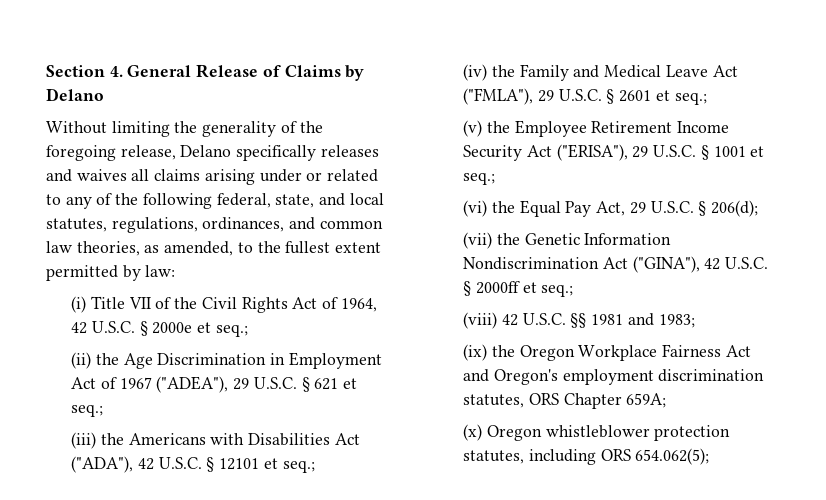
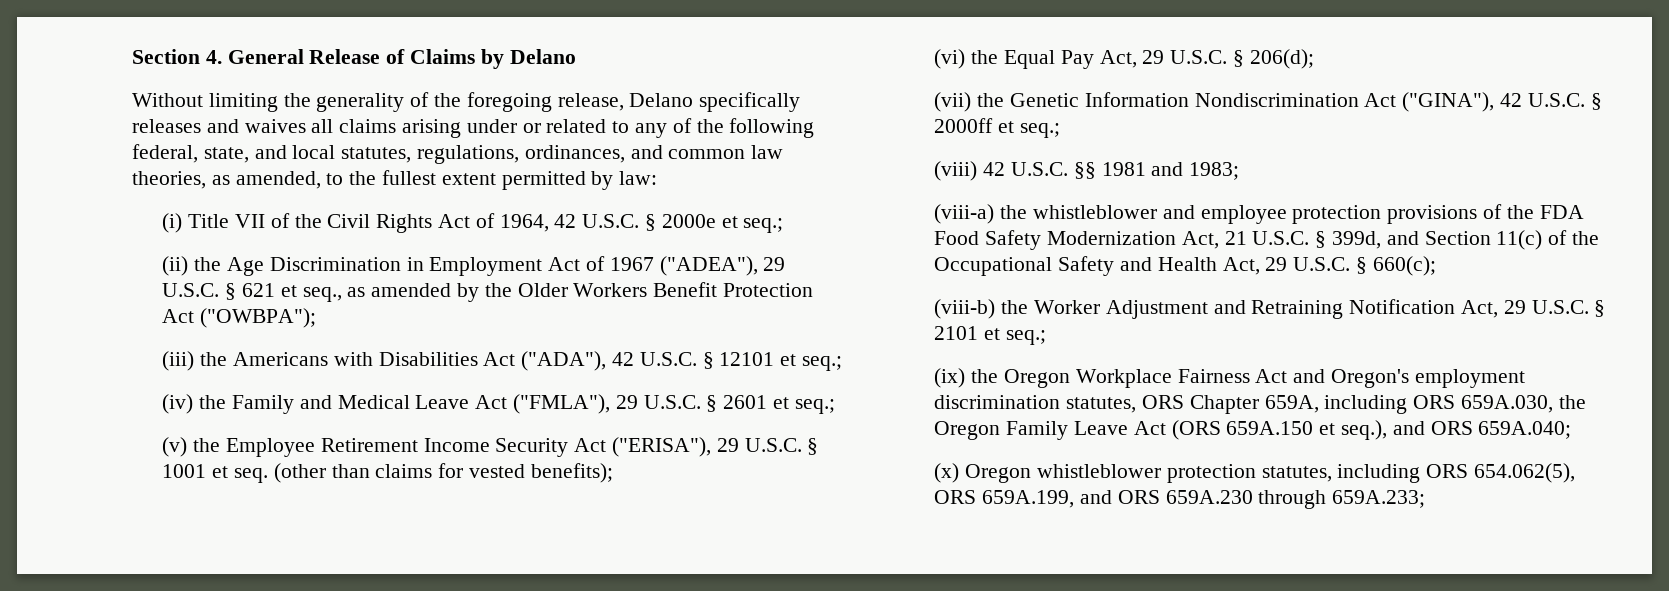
[71,404,104,417] seq.; -> [302,282,814,302] [162,308,317,328] seq., as amended by the Older Workers Benefit Protection Act ("OWBPA");
[463,172,496,185] seq.; -> [233,463,613,483] seq. (other than claims for vested benefits);
(695, 321) none -> [934,204,1584,224] [934,230,1600,250] [934,256,1436,276] [934,299,1606,319] [934,326,1046,345] // (viii-a) the whistleblower and employee protection provisions of the FDA Food Safety Modernization Act, 21 U.S.C. § 399d, and Section 11(c) of the Occupational Safety and Health Act, 29 U.S.C. § 660(c); // (viii-b) the Worker Adjustment and Retraining Notification Act, 29 U.S.C. § 2101 et seq.;
[626,393,667,408] 659A; -> [1264,395,1586,414] [934,420,1572,440] 659A, including ORS 659A.030, the Oregon Family Leave Act (ORS 659A.150 et seq.), and ORS 659A.040;
[635,448,710,465] 654.062(5); -> [1474,463,1576,483] [934,490,1426,509] 654.062(5), ORS 659A.199, and ORS 659A.230 through 659A.233;

